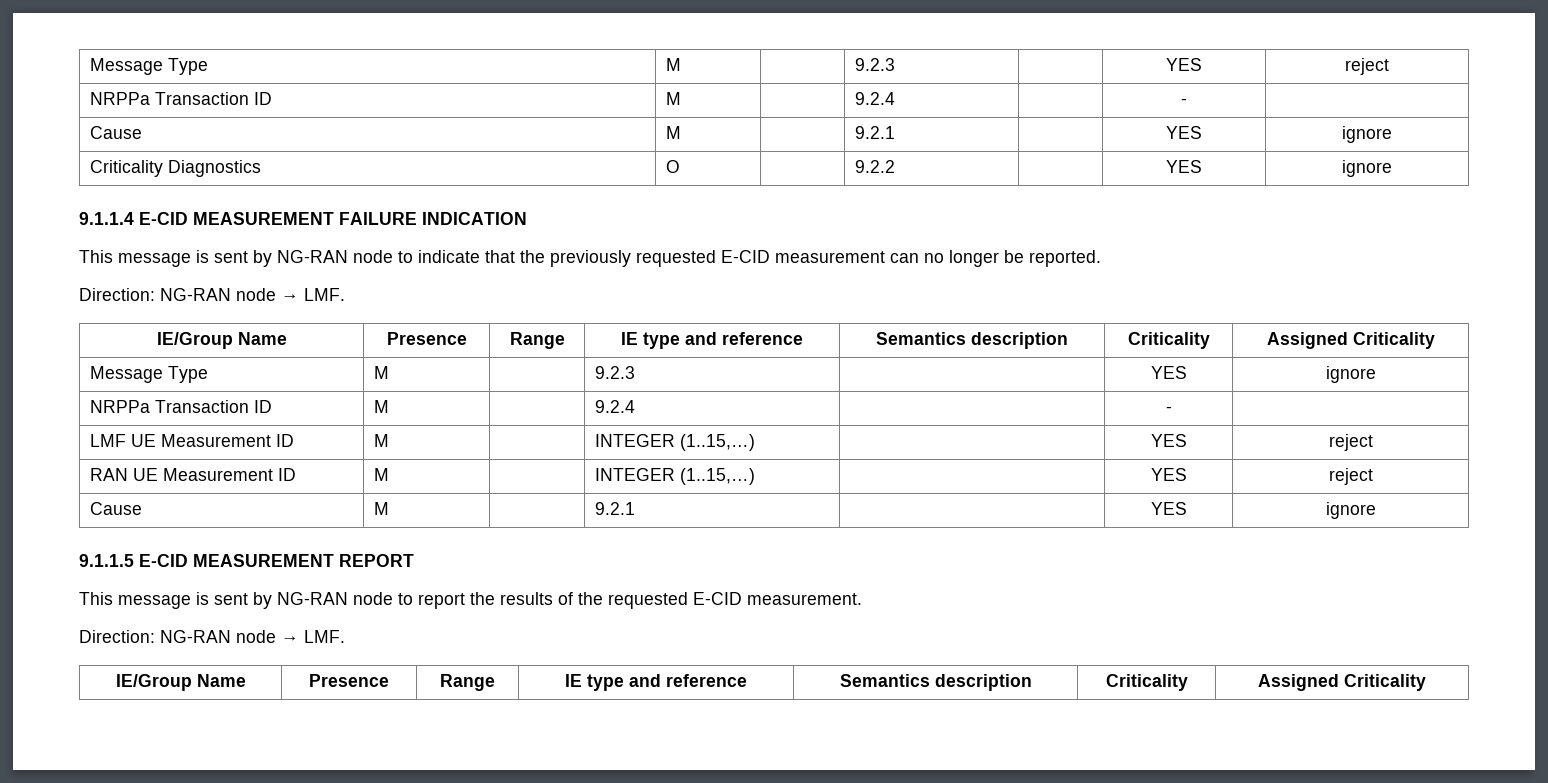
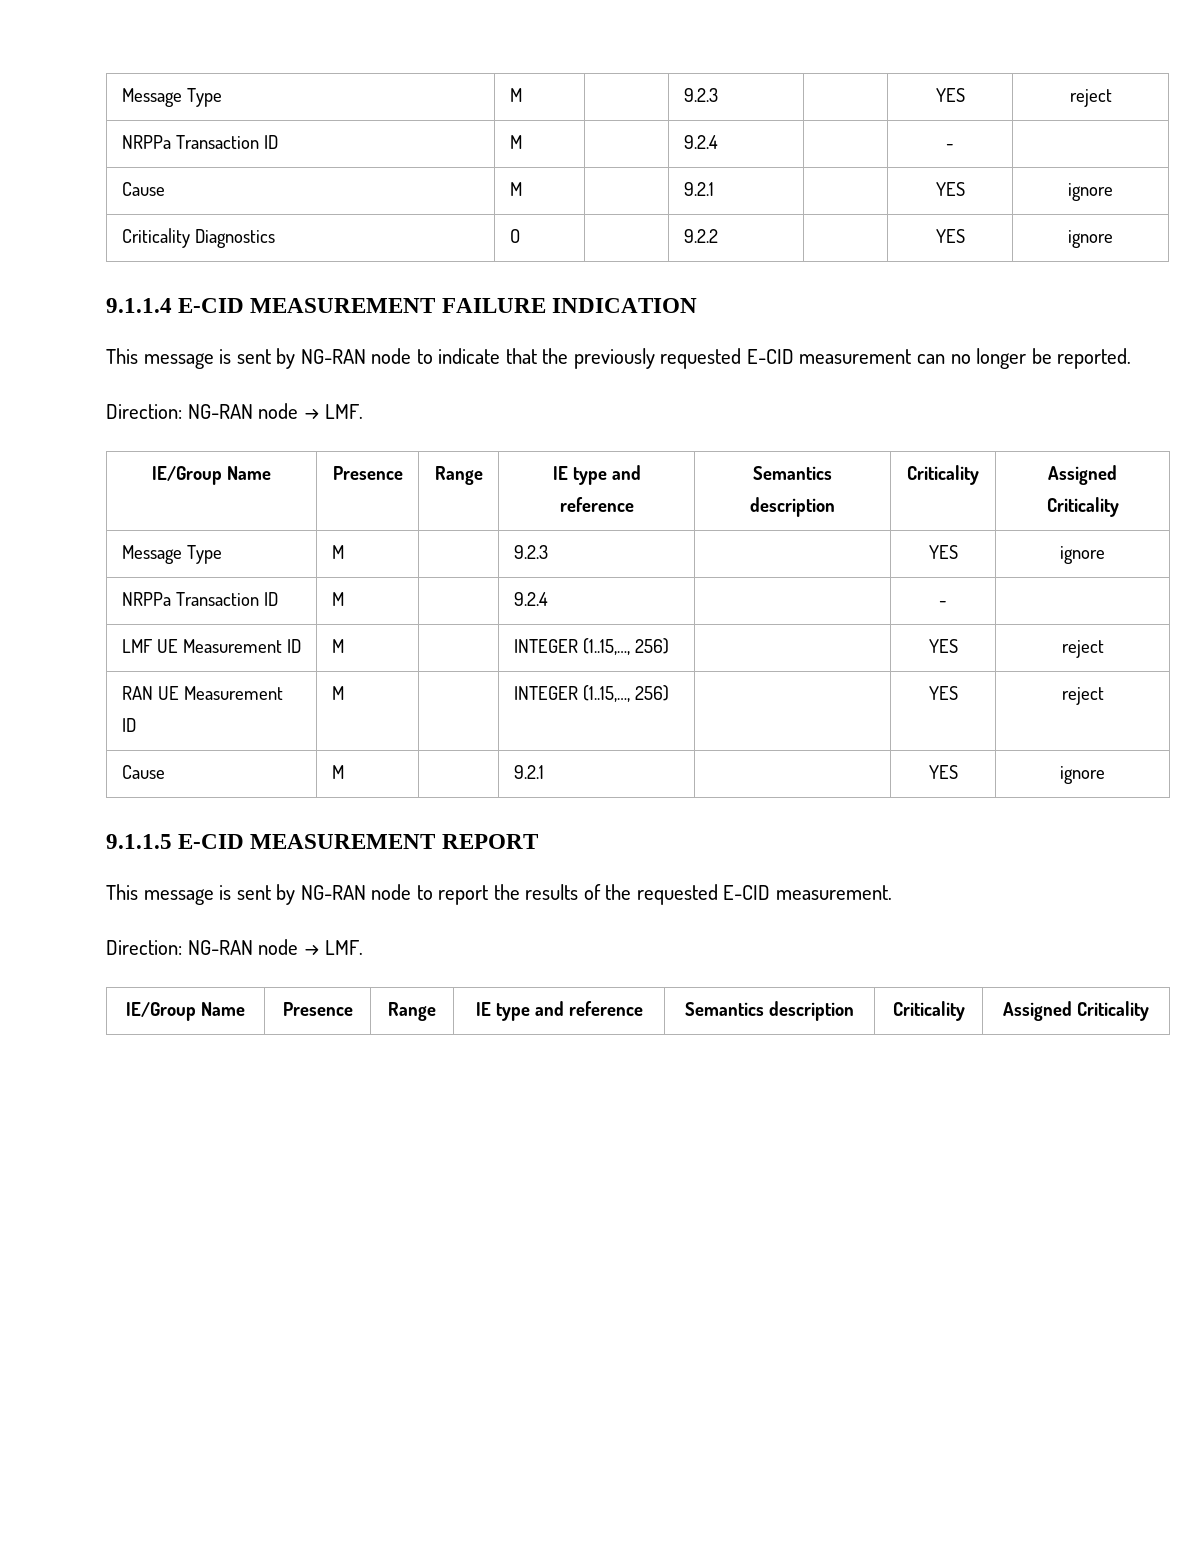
[679,434,755,451] (1..15,…) -> [582,638,669,655] (1..15,…, 256)
[679,468,755,485] (1..15,…) -> [582,685,669,702] (1..15,…, 256)

